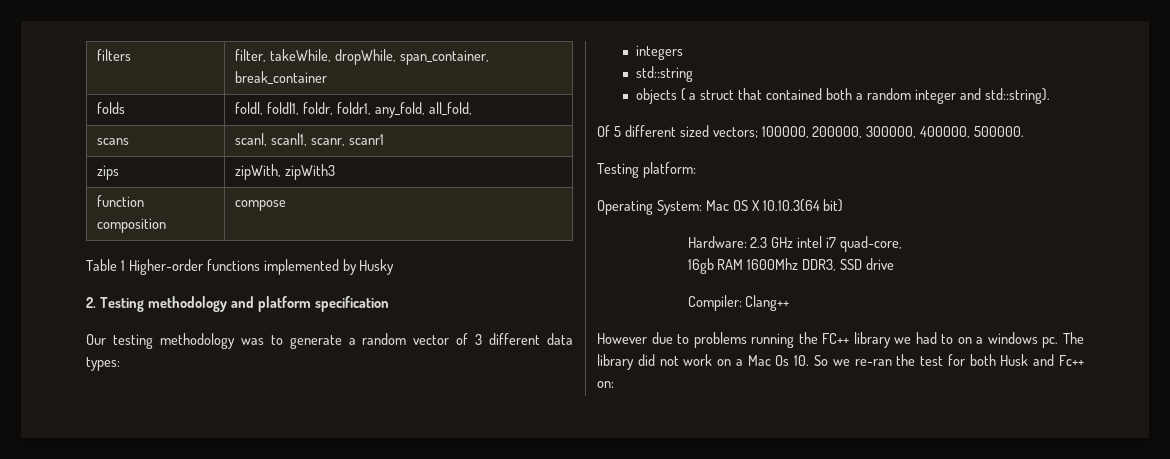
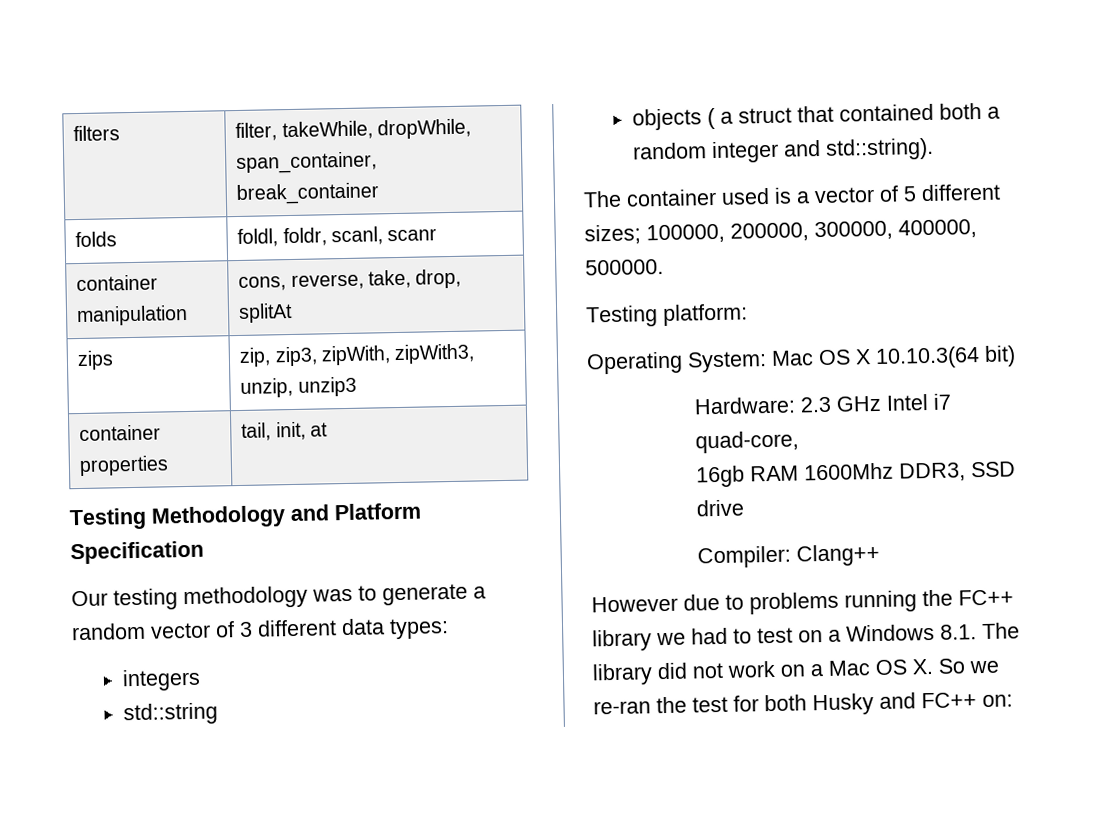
[266,102,472,118] [96,138,129,145] [234,133,384,146] [96,165,119,180] [234,164,335,180] [96,195,144,207] [96,218,166,233] [234,200,286,211] [86,259,395,275] [86,296,389,312] foldl1, foldr, foldr1, any_fold, all_fold, // scans | scanl, scanl1, scanr, scanr1 // zips | zipWith, zipWith3 // function composition | compose // Table 1 Higher-order functions implemented by Husky // 2. Testing methodology and platform specification -> [282,226,438,247] [76,274,159,292] [76,304,189,327] [238,268,462,291] [238,302,294,323] [77,350,115,371] [239,343,476,367] [240,376,357,398] [79,424,162,442] [79,455,170,477] [241,421,328,441] [69,502,421,531] [70,540,204,565] foldr, scanl, scanr // container manipulation | cons, reverse, take, drop, splitAt // zips | zip, zip3, zipWith, zipWith3, unzip, unzip3 // container properties | tail, init, at // Testing Methodology and Platform Specification
[597,125,758,138] Of 5 different sized vectors; -> [583,183,1001,208] [584,224,641,245] The container used is a vector of 5 different sizes;
[797,236,823,248] intel -> [886,393,930,411] Intel
[957,332,1059,348] on a windows pc. -> [757,623,977,644] test on a Windows 8.1.
[775,355,810,366] Os 10. -> [875,658,933,676] OS X.
[1000,354,1084,366] Husk and Fc++ -> [812,692,977,716] Husky and FC++

